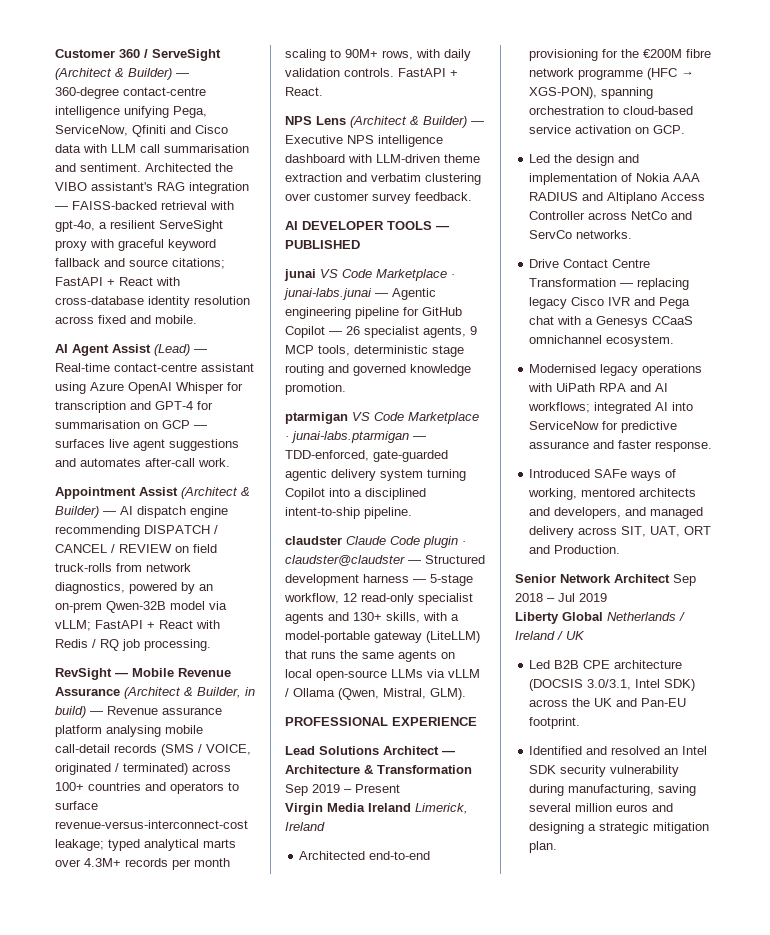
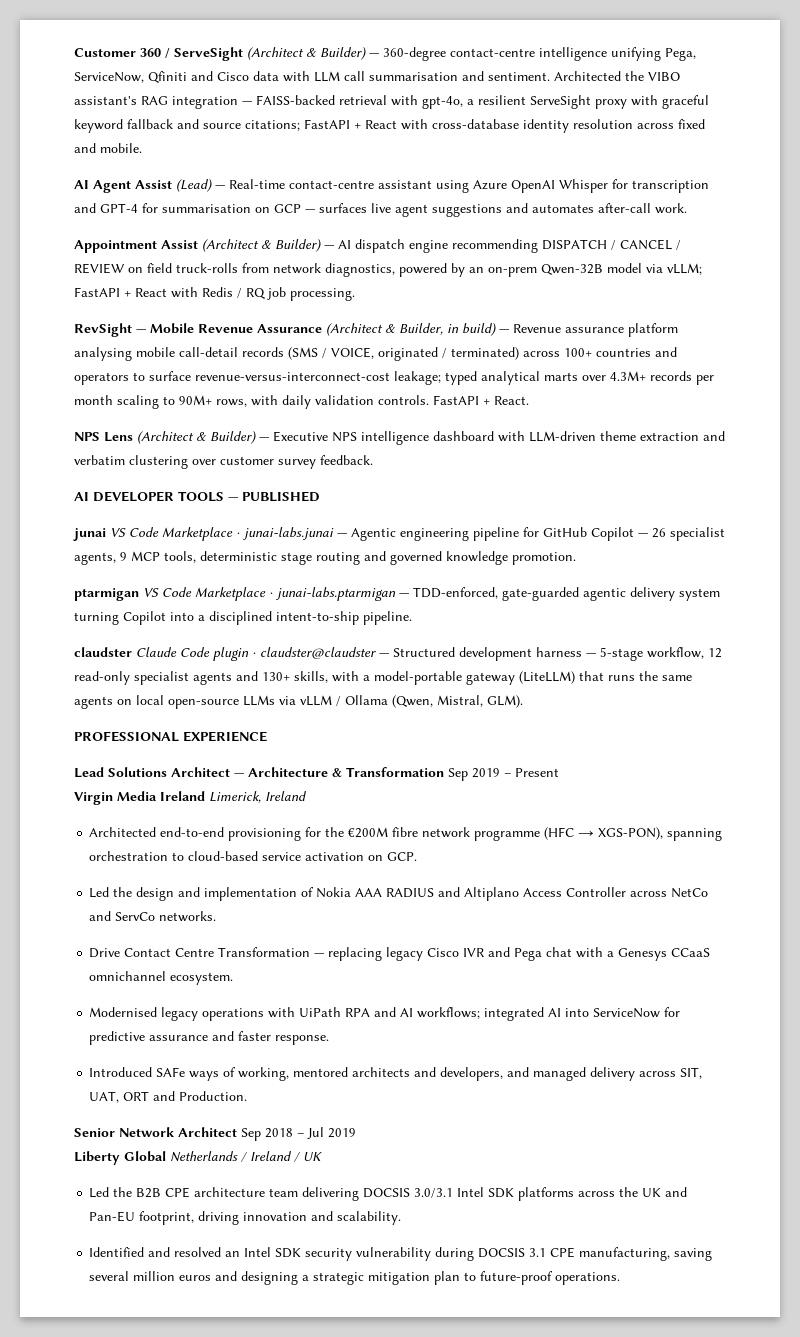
(551, 664) none -> [113,1187,133,1197] the
[529,679,696,691] (DOCSIS 3.0/3.1, Intel SDK) -> [269,1187,575,1201] team delivering DOCSIS 3.0/3.1 Intel SDK platforms
[529,717,581,729] footprint. -> [139,1211,402,1225] footprint, driving innovation and scalability.
(565, 790) none -> [478,1247,576,1258] DOCSIS 3.1 CPE
[529,841,558,853] plan. -> [434,1271,621,1285] plan to future-proof operations.

